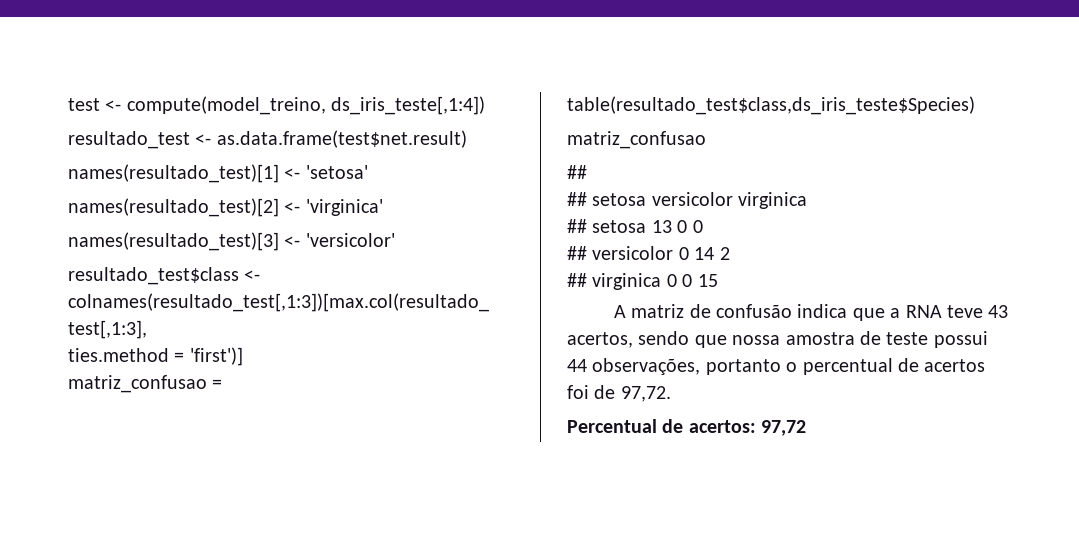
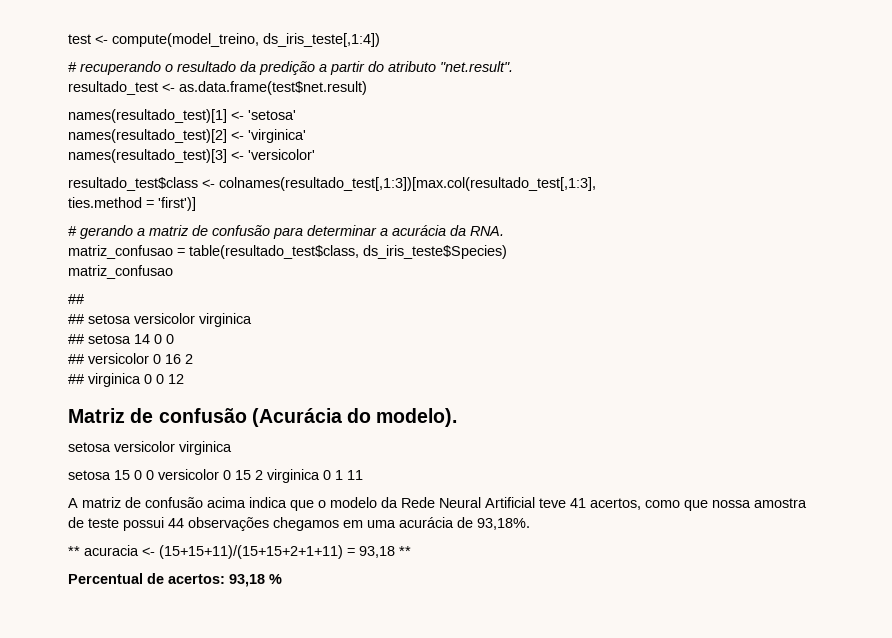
(486, 105) none -> [68,61,513,75] // # recuperando o resultado da predição a partir do atributo "net.result".
(243, 356) none -> [68,225,504,239] // # gerando a matriz de confusão para determinar a acurácia da RNA.
[567,96,975,115] table(resultado_test$class,ds_iris_teste$Species) -> [189,245,507,259] table(resultado_test$class, ds_iris_teste$Species)
[651,220,672,233] 13 -> [134,334,150,344] 14
[694,247,715,260] 14 -> [165,354,181,364] 16
[697,274,718,287] 15 -> [168,374,184,384] [68,408,458,427] [68,441,232,455] [68,469,363,483] 12 // Matriz de confusão (Acurácia do modelo). // setosa versicolor virginica // setosa 15 0 0 versicolor 0 15 2 virginica 0 1 11
(792, 311) none -> [207,497,246,508] acima
[890,305,1009,318] [567,331,690,348] a RNA teve 43 acertos, sendo -> [318,497,680,510] o modelo da Rede Neural Artificial teve 41 acertos, como
[592,358,986,375] [567,385,671,402] observações, portanto o percentual de acertos foi de 97,72. -> [188,517,530,531] [68,545,411,559] observações chegamos em uma acurácia de 93,18%. // ** acuracia <- (15+15+11)/(15+15+2+1+11) = 93,18 **
[761,420,807,436] 97,72 -> [229,574,282,587] 93,18 %

